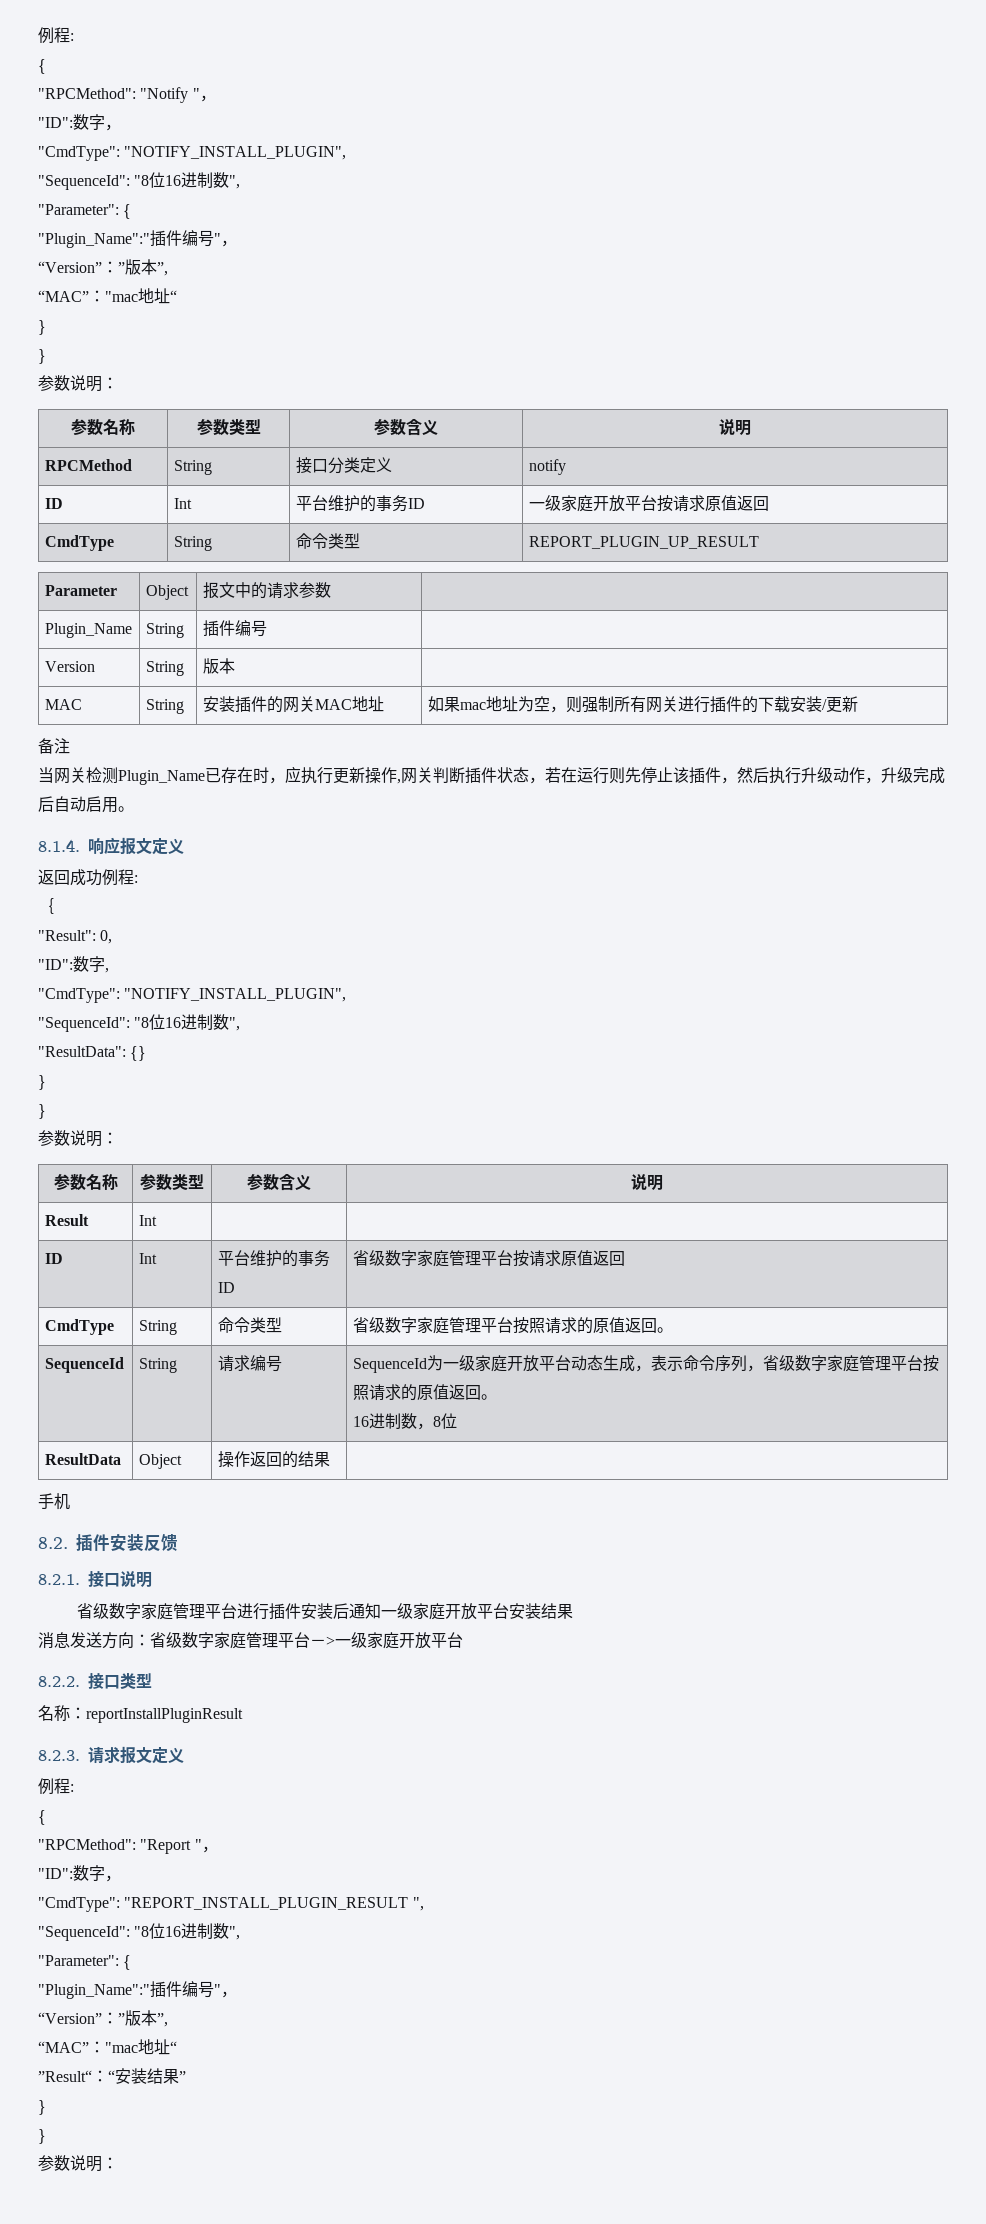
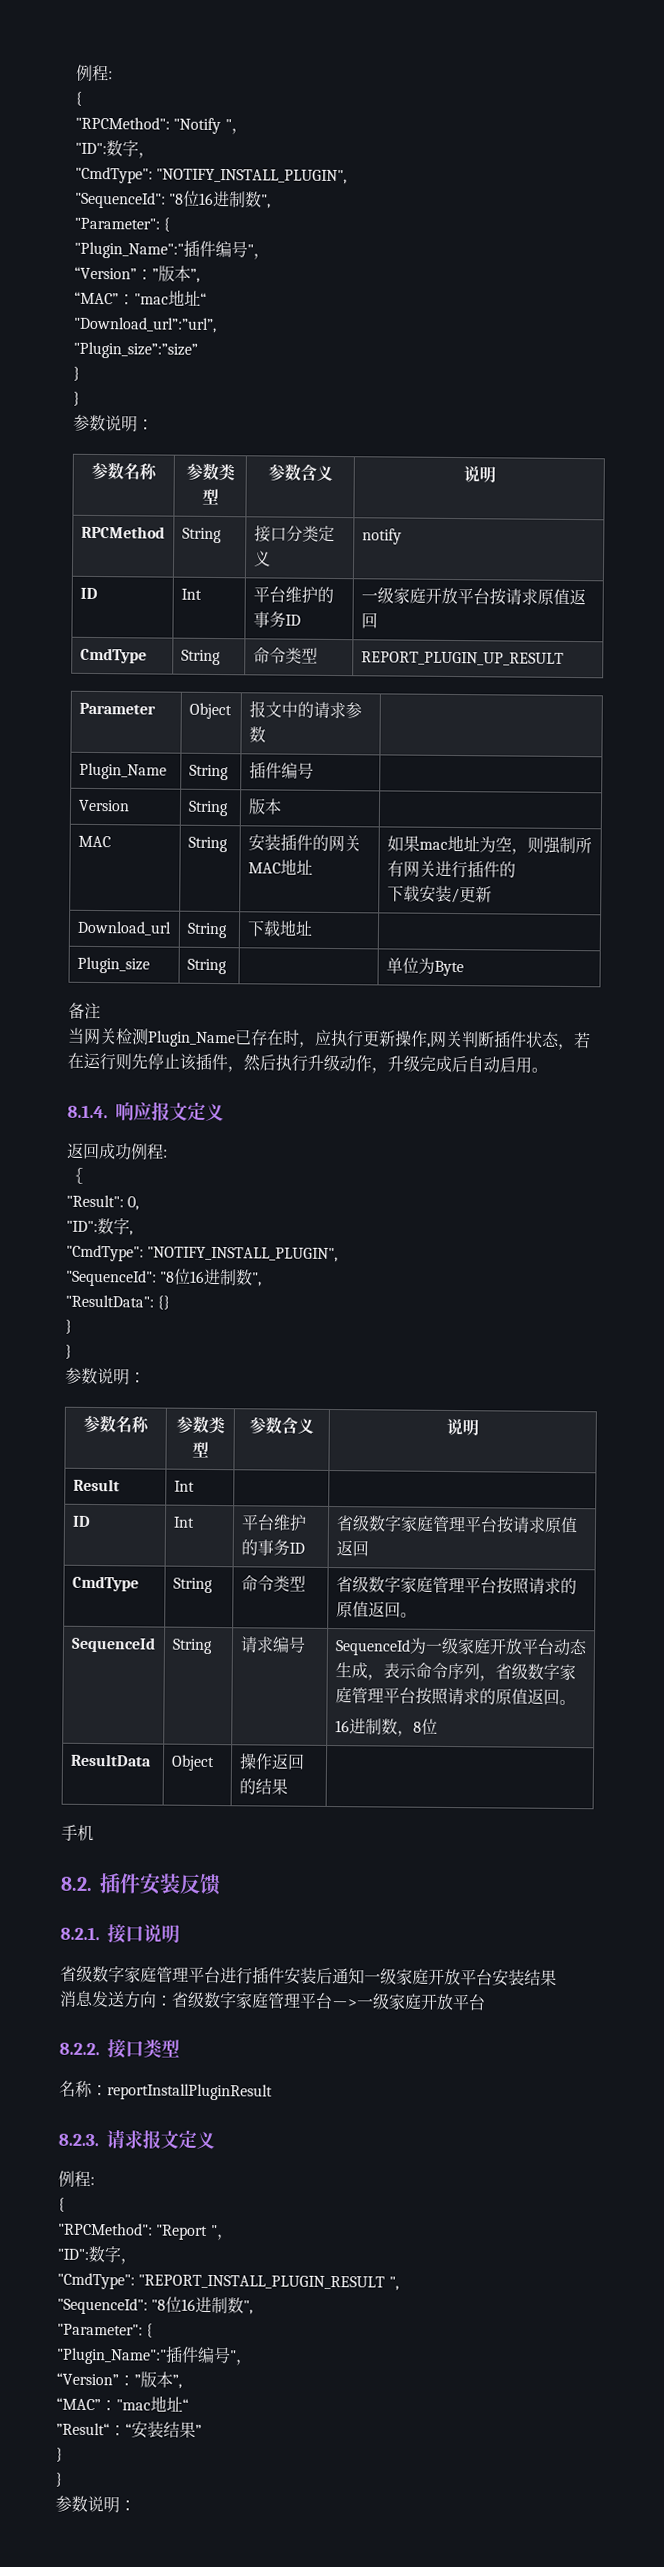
(177, 296) none -> [73,316,217,333] [73,341,198,359] // "Download_url”:”url”, // "Plugin_size”:”size”
(758, 704) none -> (516, 869) //
(858, 704) none -> [76,920,172,936] [186,922,228,939] [246,919,313,937] [76,956,150,974] [186,958,227,975] [385,957,464,977] // Download_url | String | 下载地址 | // Plugin_size | String | | 单位为Byte

